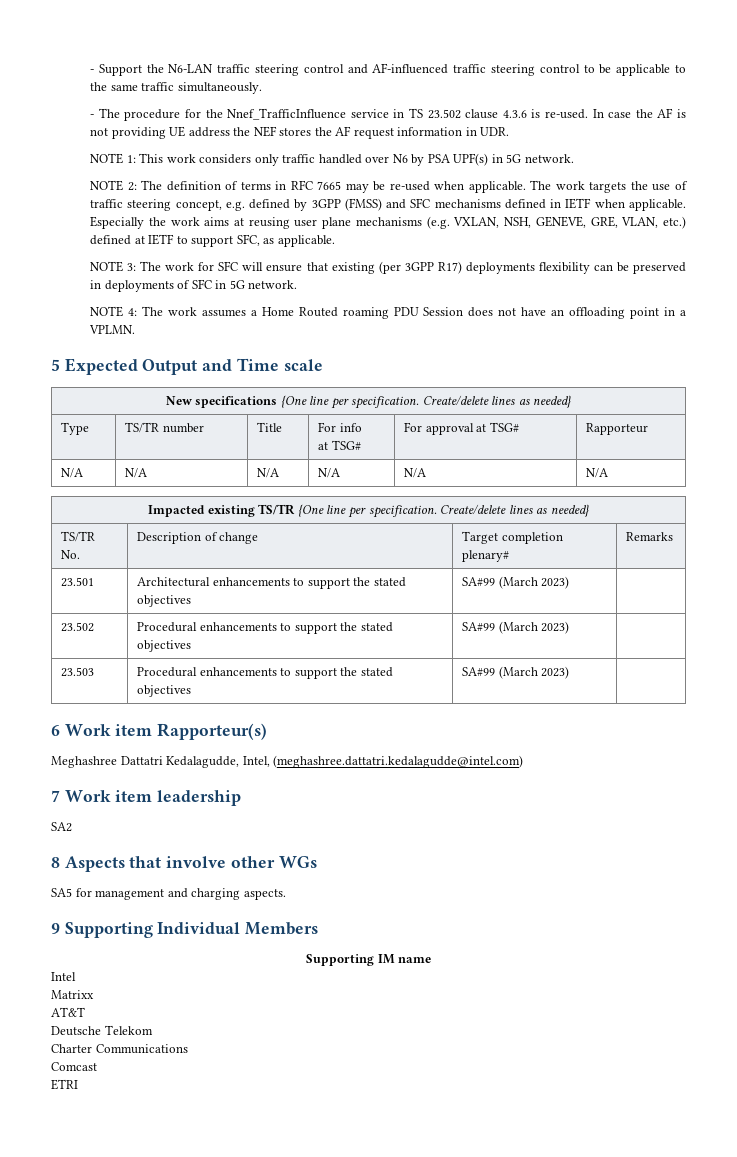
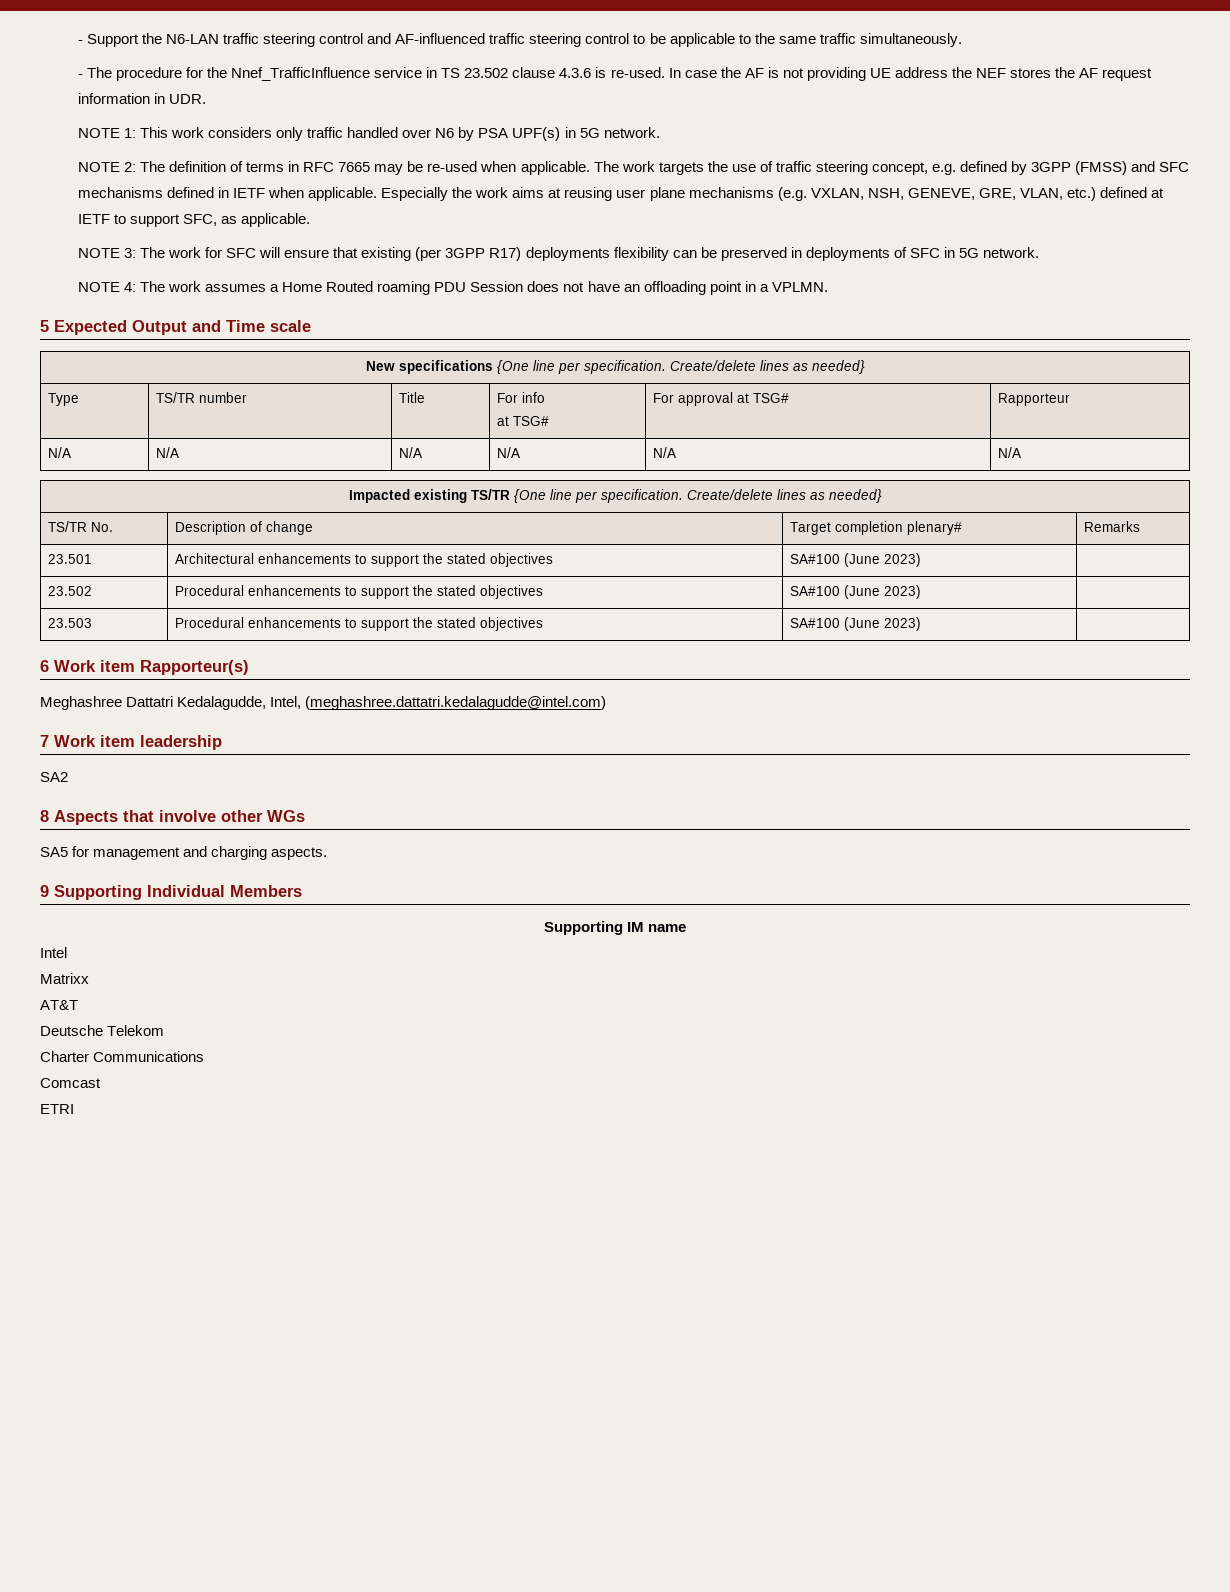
[462,576,538,589] SA#99 (March -> [790,553,881,567] SA#100 (June
[462,621,538,634] SA#99 (March -> [790,585,881,599] SA#100 (June
[462,666,538,679] SA#99 (March -> [790,617,881,631] SA#100 (June

